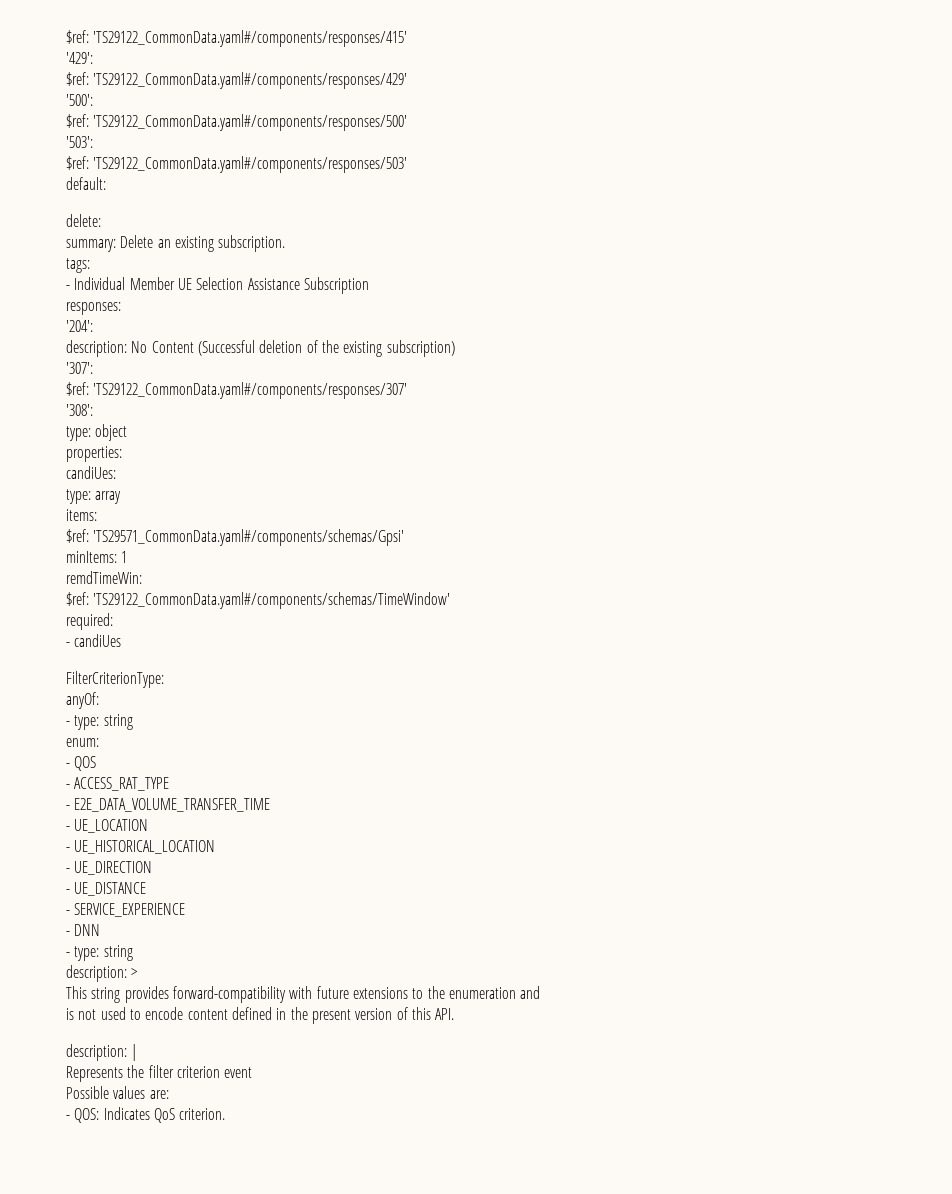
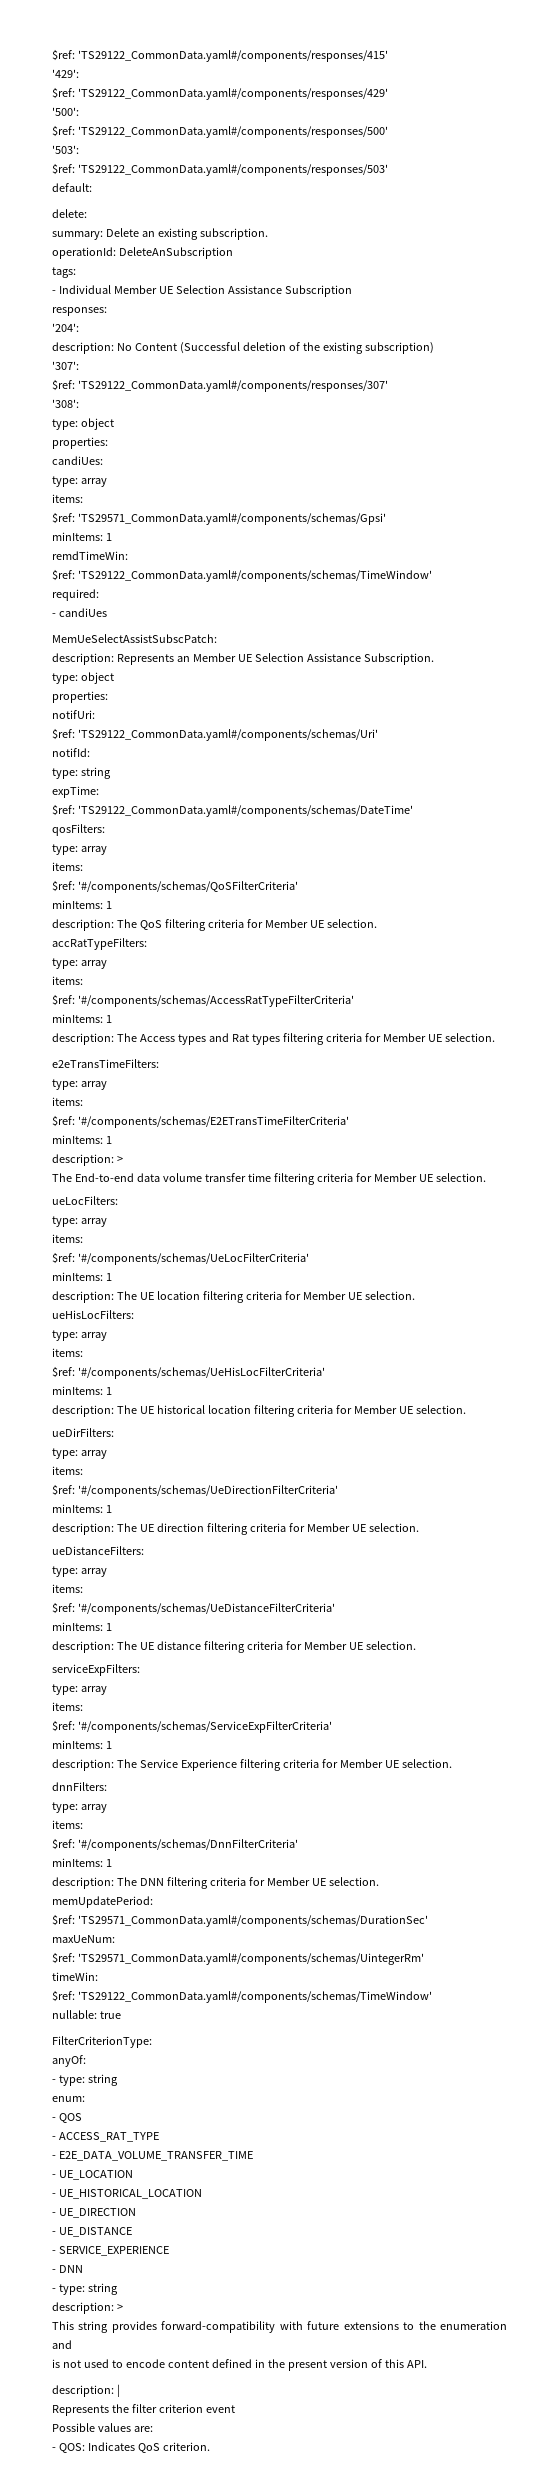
(286, 243) none -> [52,247,233,259] // operationId: DeleteAnSubscription
(122, 640) none -> [52,634,217,643] [52,653,434,665] [52,672,114,684] [52,691,108,703] [52,710,95,719] [52,728,378,741] [52,748,90,757] [52,767,111,779] [52,786,99,798] [52,804,413,817] [52,824,105,836] [52,844,107,855] [52,862,83,871] [52,880,298,893] [52,900,112,909] [52,919,377,931] [52,938,147,950] [52,958,107,969] [52,976,83,985] [52,994,354,1007] [52,1014,112,1023] [52,1033,495,1045] [52,1059,159,1068] [52,1079,107,1090] [52,1097,83,1106] [52,1115,349,1128] [52,1135,112,1144] [52,1154,123,1166] [52,1173,486,1185] [52,1196,118,1205] [52,1216,107,1227] [52,1234,83,1243] [52,1252,309,1265] [52,1272,112,1281] [52,1291,415,1303] [52,1310,134,1319] [52,1330,107,1341] [52,1348,83,1357] [52,1366,325,1379] [52,1386,112,1395] [52,1405,466,1417] [52,1428,114,1437] [52,1448,107,1459] [52,1466,83,1475] [52,1484,338,1497] [52,1504,112,1513] [52,1523,419,1535] [52,1546,144,1555] [52,1566,107,1577] [52,1584,83,1593] [52,1602,335,1615] [52,1622,112,1631] [52,1641,416,1653] [52,1664,140,1676] [52,1684,107,1695] [52,1702,83,1711] [52,1720,332,1733] [52,1740,112,1749] [52,1759,452,1771] [52,1782,107,1791] [52,1802,107,1813] [52,1820,83,1829] [52,1838,298,1851] [52,1858,112,1867] [52,1877,379,1889] [52,1896,153,1908] [52,1914,428,1927] [52,1935,115,1943] [52,1952,424,1965] [52,1972,98,1981] [52,1990,432,2003] [52,2010,121,2019] // MemUeSelectAssistSubscPatch: // description: Represents an Member UE Selection Assistance Subscription. // type: object // properties: // notifUri: // $ref: 'TS29122_CommonData.yaml#/components/schemas/Uri' // notifId: // type: string // expTime: // $ref: 'TS29122_CommonData.yaml#/components/schemas/DateTime' // qosFilters: // type: array // items: // $ref: '#/components/schemas/QoSFilterCriteria' // minItems: 1 // description: The QoS filtering criteria for Member UE selection. // accRatTypeFilters: // type: array // items: // $ref: '#/components/schemas/AccessRatTypeFilterCriteria' // minItems: 1 // description: The Access types and Rat types filtering criteria for Member UE selection. // e2eTransTimeFilters: // type: array // items: // $ref: '#/components/schemas/E2ETransTimeFilterCriteria' // minItems: 1 // description: > // The End-to-end data volume transfer time filtering criteria for Member UE selection. // ueLocFilters: // type: array // items: // $ref: '#/components/schemas/UeLocFilterCriteria' // minItems: 1 // description: The UE location filtering criteria for Member UE selection. // ueHisLocFilters: // type: array // items: // $ref: '#/components/schemas/UeHisLocFilterCriteria' // minItems: 1 // description: The UE historical location filtering criteria for Member UE selection. // ueDirFilters: // type: array // items: // $ref: '#/components/schemas/UeDirectionFilterCriteria' // minItems: 1 // description: The UE direction filtering criteria for Member UE selection. // ueDistanceFilters: // type: array // items: // $ref: '#/components/schemas/UeDistanceFilterCriteria' // minItems: 1 // description: The UE distance filtering criteria for Member UE selection. // serviceExpFilters: // type: array // items: // $ref: '#/components/schemas/ServiceExpFilterCriteria' // minItems: 1 // description: The Service Experience filtering criteria for Member UE selection. // dnnFilters: // type: array // items: // $ref: '#/components/schemas/DnnFilterCriteria' // minItems: 1 // description: The DNN filtering criteria for Member UE selection. // memUpdatePeriod: // $ref: 'TS29571_CommonData.yaml#/components/schemas/DurationSec' // maxUeNum: // $ref: 'TS29571_CommonData.yaml#/components/schemas/UintegerRm' // timeWin: // $ref: 'TS29122_CommonData.yaml#/components/schemas/TimeWindow' // nullable: true

